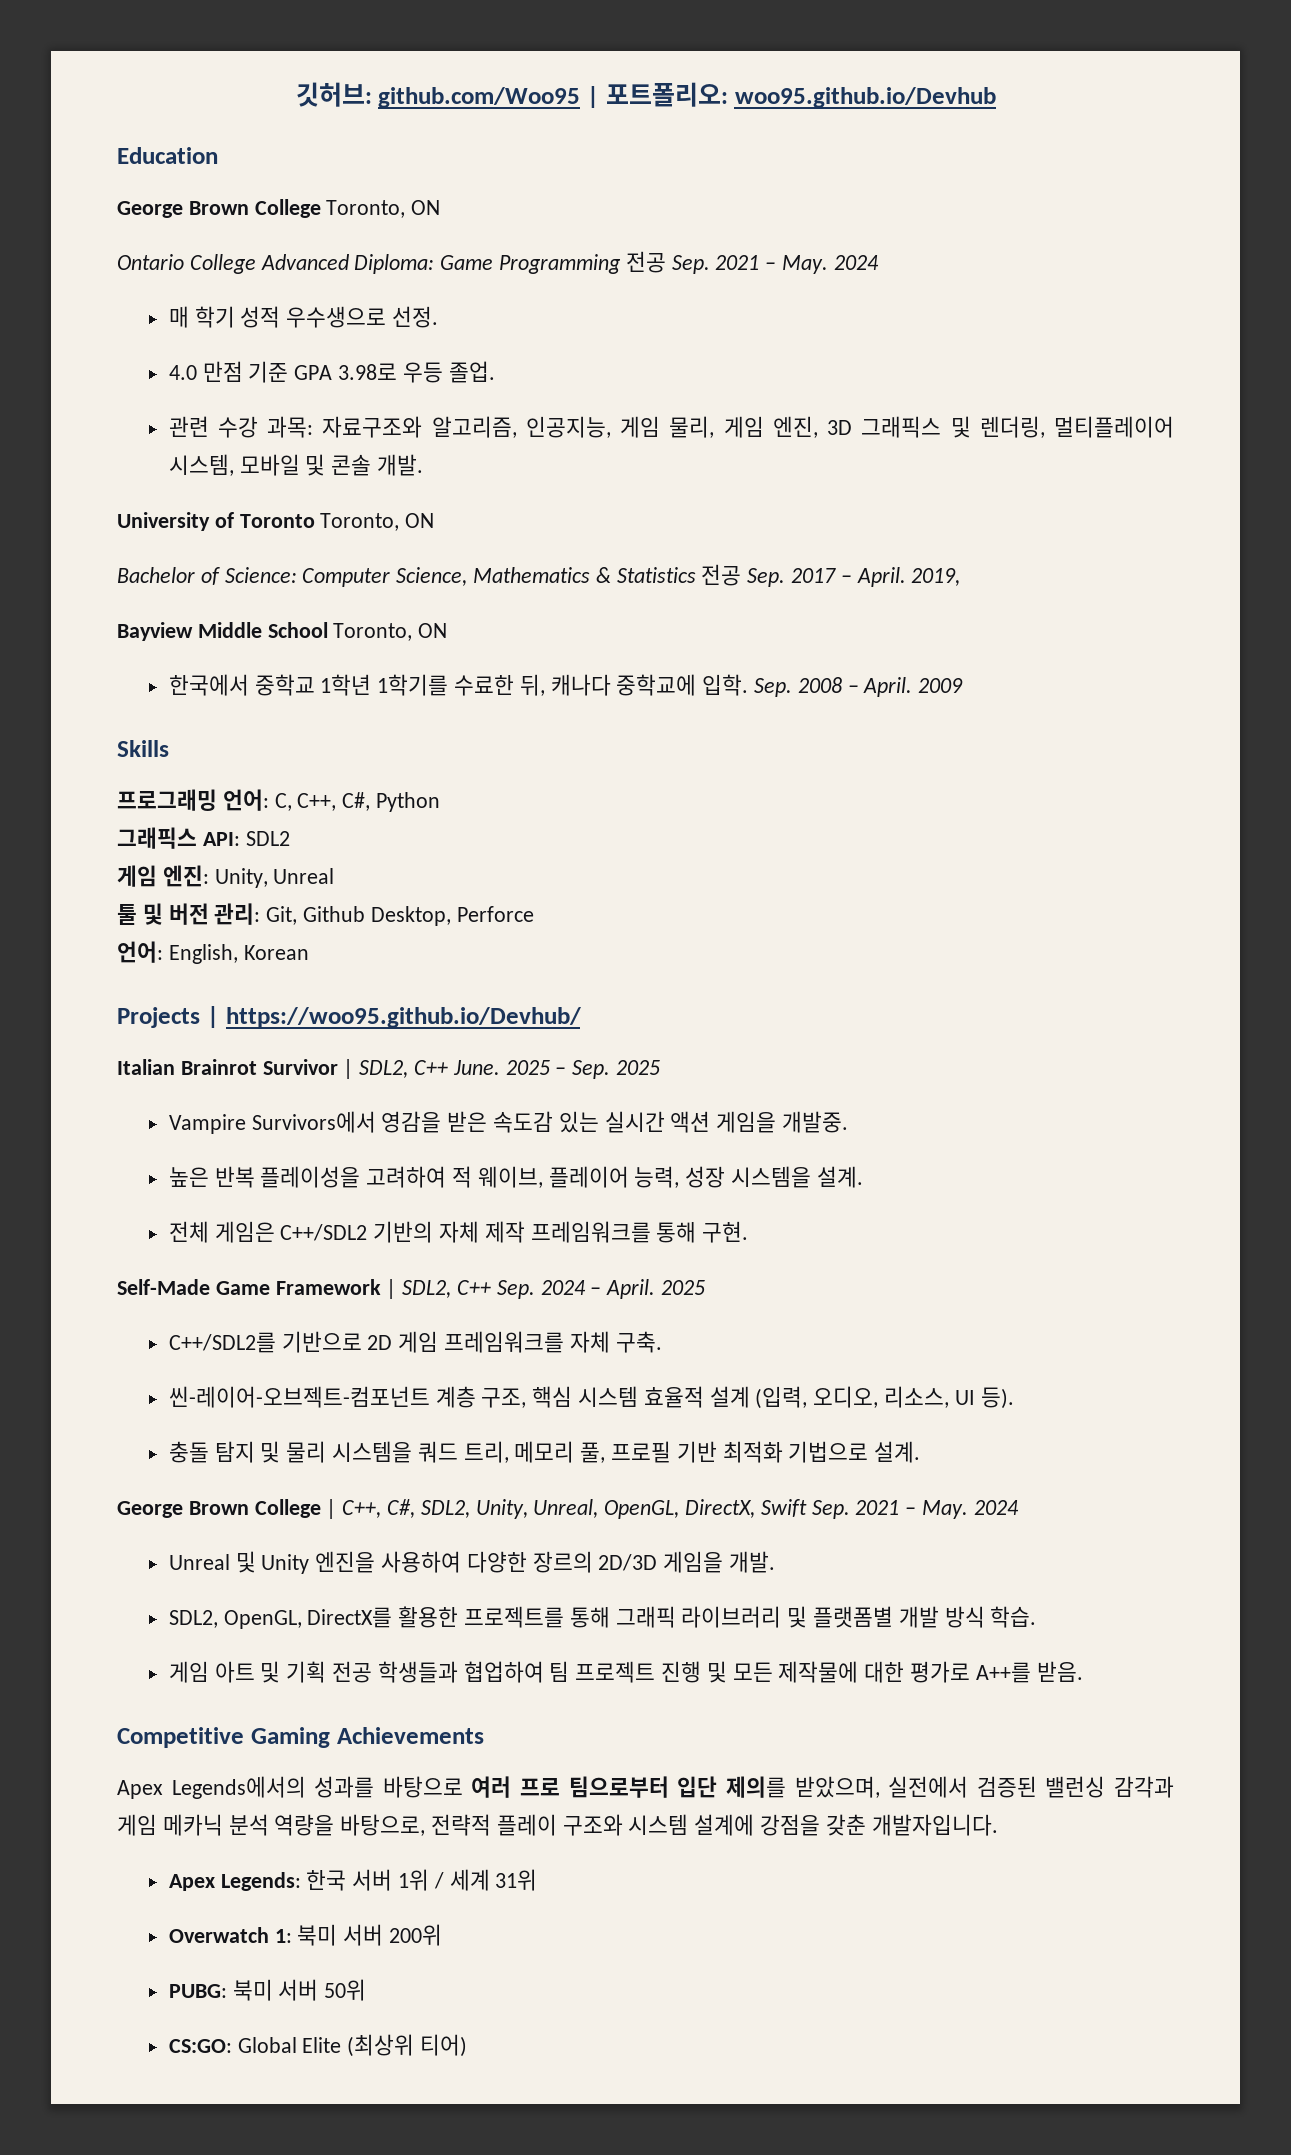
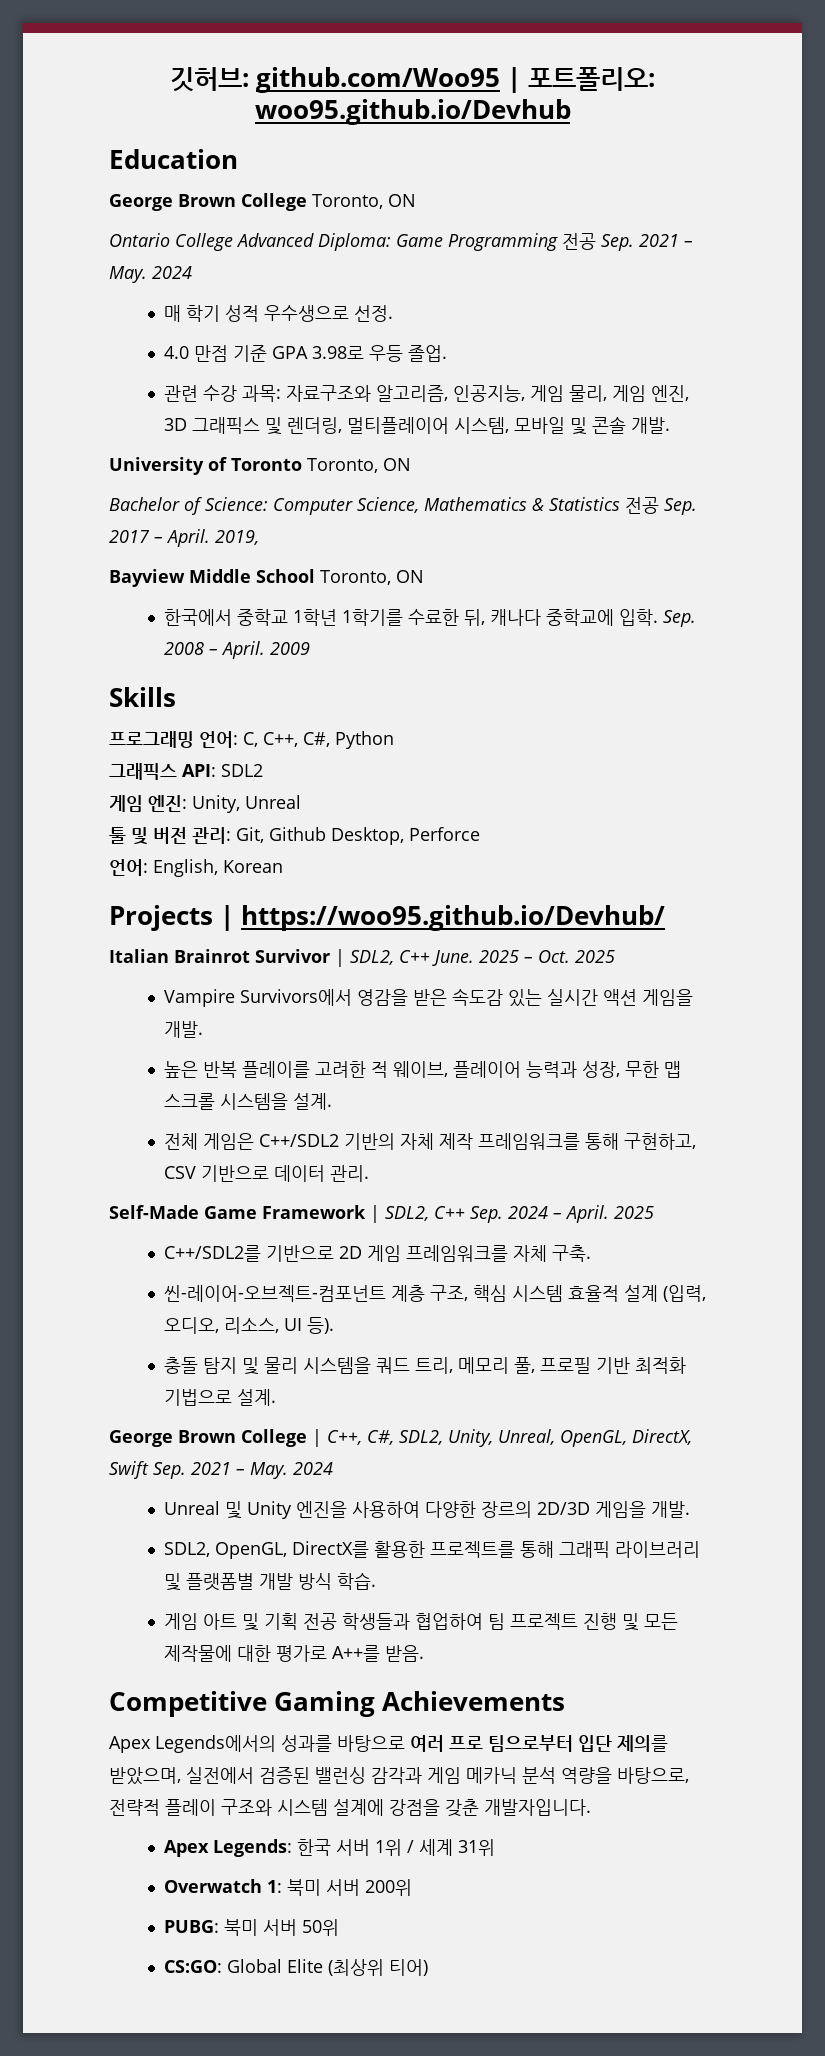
[572,1060,611,1079] Sep. -> [538,950,570,963] Oct.
[782,1111,849,1133] 개발중. -> [164,1021,204,1038] 개발.
[260,1166,447,1188] 플레이성을 고려하여 -> [242,1061,367,1078] 플레이를 고려한
[634,1166,726,1188] 능력, 성장 -> [526,1061,682,1078] [164,1093,216,1110] 능력과 성장, 무한 맵 스크롤
[702,1221,749,1243] 구현. -> [624,1133,697,1150] [164,1165,370,1182] 구현하고, CSV 기반으로 데이터 관리.

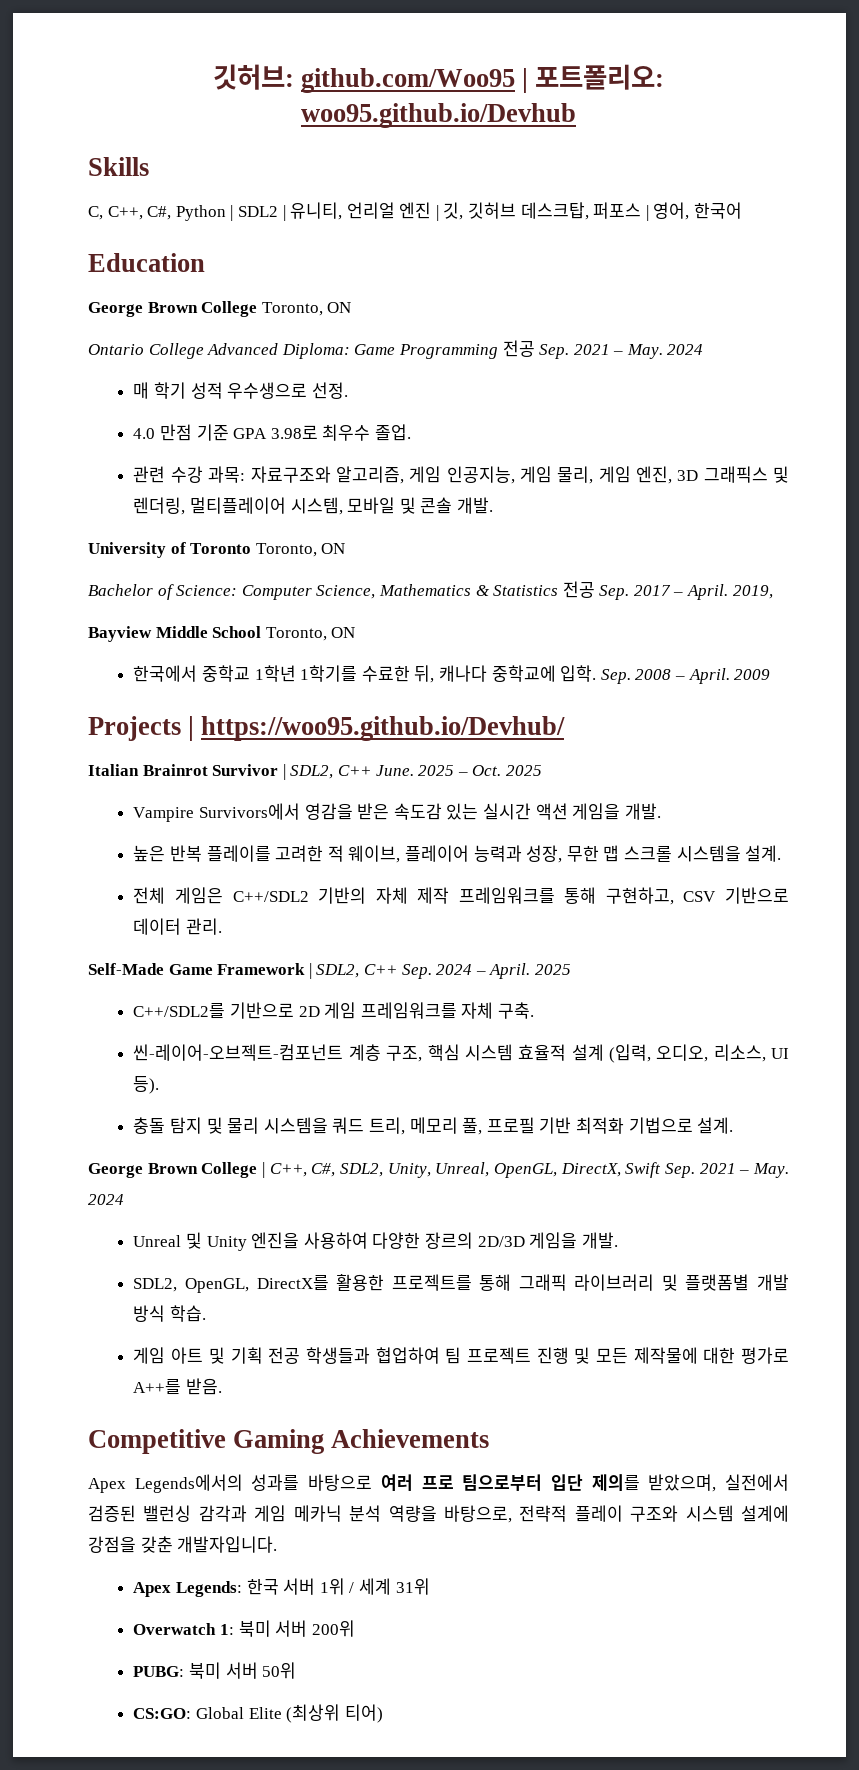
(571, 112) none -> [88,157,149,176] [88,202,743,221] // Skills // C, C++, C#, Python | SDL2 | 유니티, 언리얼 엔진 | 깃, 깃허브 데스크탑, 퍼포스 | 영어, 한국어
[369,345,404,362] 우등 -> [322,424,371,441] 최우수
(449, 393) none -> [409,466,442,483] 게임
[109,687,176,707] [109,731,394,749] [109,763,263,780] [109,795,301,813] [109,827,480,845] [109,859,283,877] // Skills // 프로그래밍 언어: C, C++, C#, Python // 그래픽스 API: SDL2 // 게임 엔진: Unity, Unreal // 툴 및 버전 관리: Git, Github Desktop, Perforce // 언어: English, Korean -> (771, 674) none

